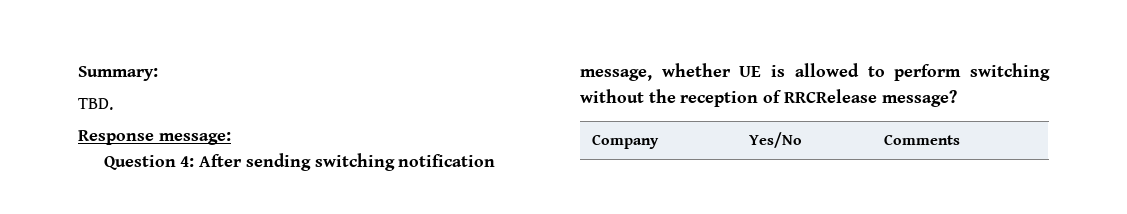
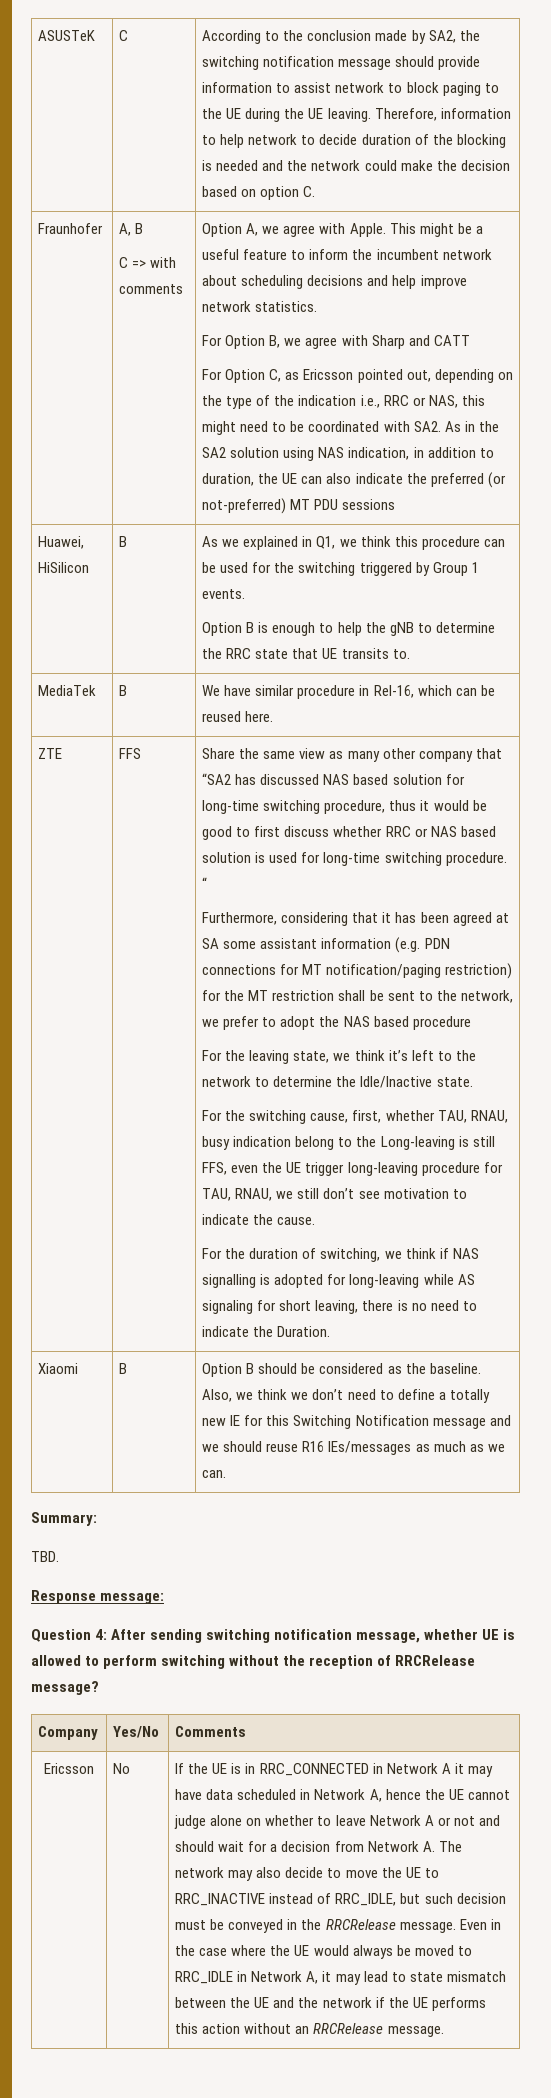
(78, 73) none -> [38,30,96,41] [119,30,129,41] [202,30,480,44] [202,56,481,70] [202,82,499,96] [202,108,511,122] [202,134,506,148] [202,160,510,171] [202,186,316,200] [38,223,104,234] [119,223,144,236] [119,257,177,268] [119,284,184,294] [202,223,483,237] [202,249,492,260] [202,275,467,289] [202,301,318,312] [202,335,470,349] [202,369,513,383] [202,395,485,409] [202,421,499,435] [202,447,494,461] [202,472,506,488] [202,498,396,514] [38,536,85,549] [38,562,90,573] [119,536,128,547] [202,536,505,550] [202,562,479,576] [202,589,246,599] [202,622,495,636] [202,648,410,659] [38,685,97,696] [119,685,128,696] [202,685,495,699] [202,711,274,722] [38,748,63,759] [119,748,142,759] [202,748,502,762] [202,773,465,785] [202,800,487,814] [202,826,496,840] [202,852,507,866] [202,877,208,889] [202,912,509,926] [202,937,450,953] [202,963,513,979] [202,990,513,1003] [202,1016,471,1030] [202,1050,476,1064] [202,1076,473,1088] [202,1110,508,1124] [202,1136,495,1150] [202,1162,503,1176] [202,1188,467,1201] [202,1214,316,1225] [202,1248,479,1262] [202,1274,475,1288] [202,1300,477,1314] [202,1326,331,1337] [38,1363,79,1374] [119,1363,128,1374] [202,1363,481,1377] [202,1389,490,1403] [202,1415,511,1429] [202,1441,505,1455] [202,1470,227,1478] ASUSTeK | C | According to the conclusion made by SA2, the switching notification message should provide information to assist network to block paging to the UE during the UE leaving. Therefore, information to help network to decide duration of the blocking is needed and the network could make the decision based on option C. // Fraunhofer | A, B // C => with comments | Option A, we agree with Apple. This might be a useful feature to inform the incumbent network about scheduling decisions and help improve network statistics. // For Option B, we agree with Sharp and CATT // For Option C, as Ericsson pointed out, depending on the type of the indication i.e., RRC or NAS, this might need to be coordinated with SA2. As in the SA2 solution using NAS indication, in addition to duration, the UE can also indicate the preferred (or not-preferred) MT PDU sessions // Huawei, HiSilicon | B | As we explained in Q1, we think this procedure can be used for the switching triggered by Group 1 events. // Option B is enough to help the gNB to determine the RRC state that UE transits to. // MediaTek | B | We have similar procedure in Rel-16, which can be reused here. // ZTE | FFS | Share the same view as many other company that “SA2 has discussed NAS based solution for long-time switching procedure, thus it would be good to first discuss whether RRC or NAS based solution is used for long-time switching procedure. “ // Furthermore, considering that it has been agreed at SA some assistant information (e.g. PDN connections for MT notification/paging restriction) for the MT restriction shall be sent to the network, we prefer to adopt the NAS based procedure // For the leaving state, we think it’s left to the network to determine the Idle/Inactive state. // For the switching cause, first, whether TAU, RNAU, busy indication belong to the Long-leaving is still FFS, even the UE trigger long-leaving procedure for TAU, RNAU, we still don’t see motivation to indicate the cause. // For the duration of switching, we think if NAS signalling is adopted for long-leaving while AS signaling for short leaving, there is no need to indicate the Duration. // Xiaomi | B | Option B should be considered as the baseline. Also, we think we don’t need to define a totally new IE for this Switching Notification message and we should reuse R16 IEs/messages as much as we can. //
(960, 139) none -> [44,1763,94,1774] [113,1763,131,1774] [175,1763,493,1777] [175,1789,510,1802] [174,1815,500,1829] [175,1841,462,1852] [175,1867,439,1881] [175,1893,506,1906] [175,1919,501,1933] [175,1945,472,1959] [175,1971,506,1985] [175,1997,486,2011] [175,2023,444,2037] // Ericsson | No | If the UE is in RRC_CONNECTED in Network A it may have data scheduled in Network A, hence the UE cannot judge alone on whether to leave Network A or not and should wait for a decision from Network A. The network may also decide to move the UE to RRC_INACTIVE instead of RRC_IDLE, but such decision must be conveyed in the RRCRelease message. Even in the case where the UE would always be moved to RRC_IDLE in Network A, it may lead to state mismatch between the UE and the network if the UE performs this action without an RRCRelease message.

